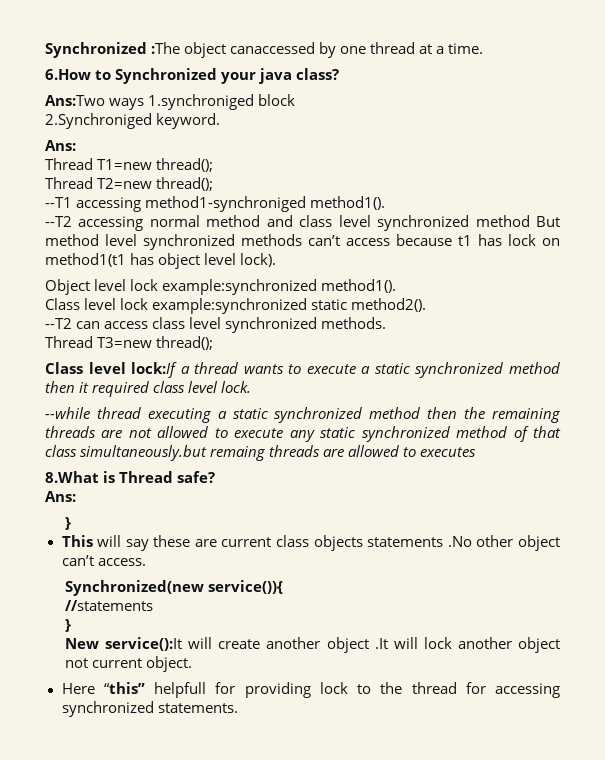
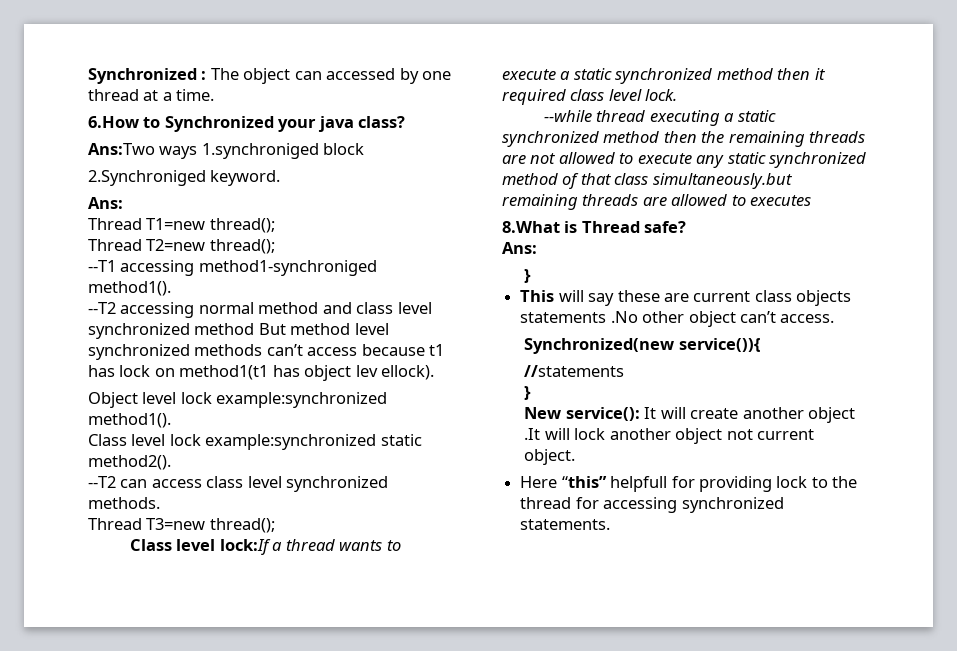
[45,42,316,58] Synchronized :The object canaccessed -> [88,68,396,84] Synchronized : The object can accessed
[204,253,277,267] level lock). -> [355,365,435,380] lev ellock).
[210,446,267,461] remaing -> [502,194,578,210] remaining
[105,637,183,651] service():It -> [565,407,657,421] service(): It

